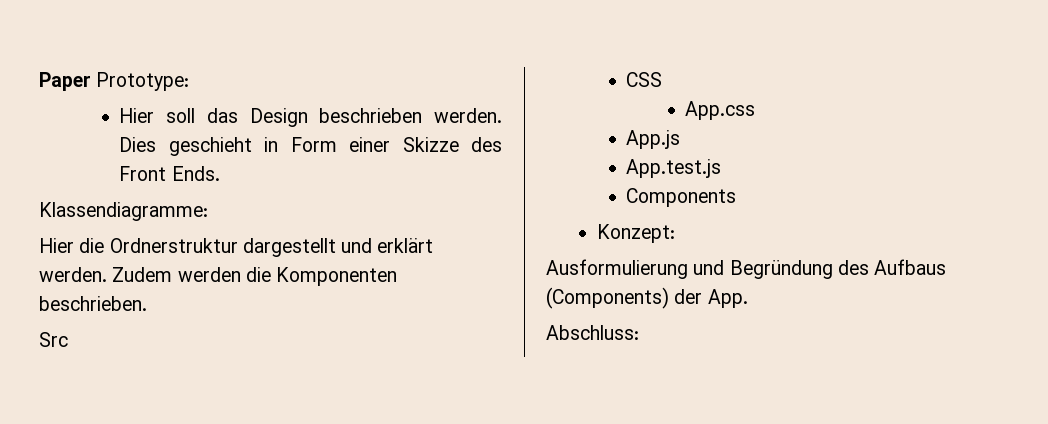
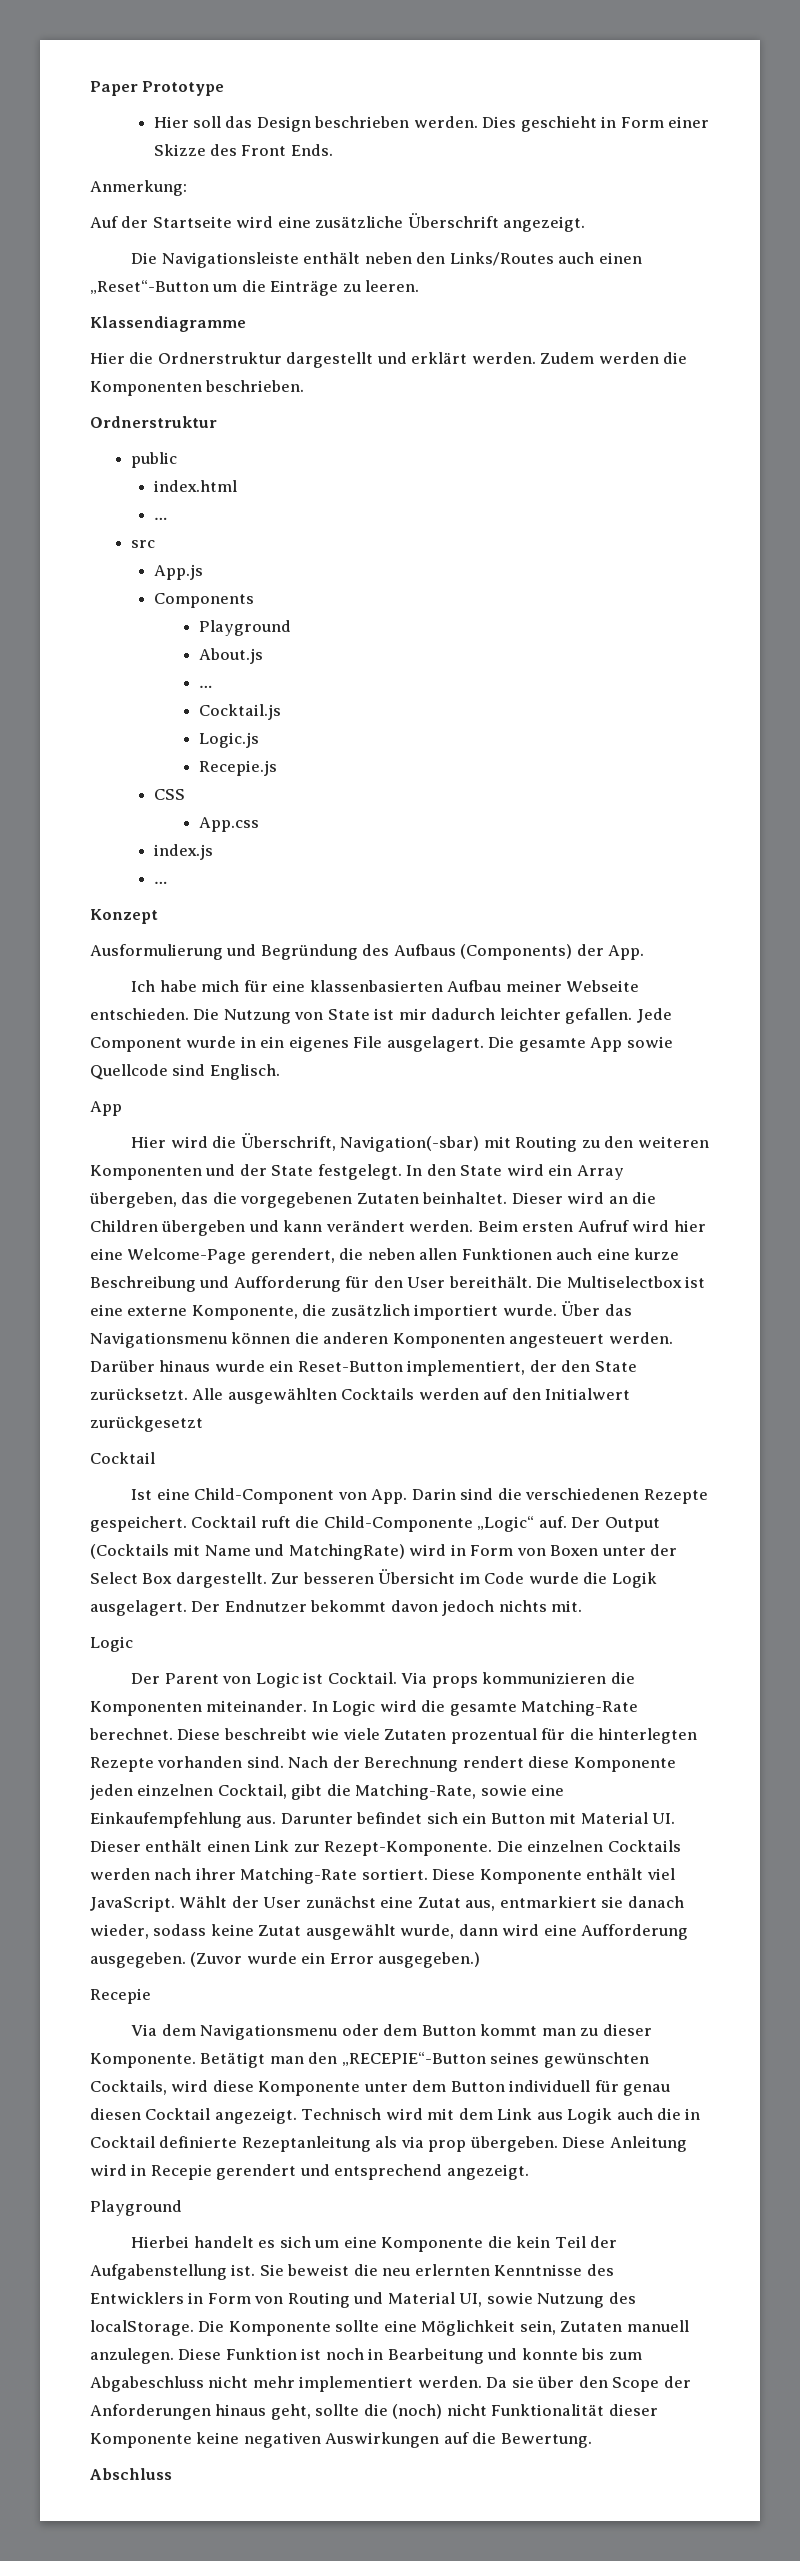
[96,72,190,91] Prototype: -> [142,81,225,96] Prototype
[39,202,208,221] Klassendiagramme: -> [90,180,187,196] [90,213,586,232] [131,252,642,268] [90,280,420,296] [90,316,246,332] Anmerkung: // Auf der Startseite wird eine zusätzliche Überschrift angezeigt. // Die Navigationsleiste enthält neben den Links/Routes auch einen „Reset“-Button um die Einträge zu leeren. // Klassendiagramme
[39,332,68,347] [626,72,663,87] [685,101,756,120] [626,130,681,149] [626,159,722,178] [626,188,737,207] [596,224,675,243] Src // CSS // App.css // App.js // App.test.js // Components // Konzept: -> [90,416,217,428] [130,452,177,468] [153,480,237,492] [153,517,167,520] [130,540,155,548] [153,564,203,580] [153,593,254,608] [198,620,291,636] [198,648,263,664] [198,685,212,688] [198,704,281,720] [198,732,259,748] [198,760,277,776] [153,789,185,800] [198,817,259,832] [153,844,213,860] [153,881,167,884] [90,909,158,924] Ordnerstruktur // public // index.html // … // src // App.js // Components // Playground // About.js // … // Cocktail.js // Logic.js // Recepie.js // CSS // App.css // index.js // … // Konzept
[546,325,639,340] Abschluss: -> [131,980,640,992] [90,1008,672,1024] [90,1036,673,1052] [90,1064,280,1080] [90,1101,122,1116] [131,1133,709,1152] [90,1164,624,1180] [89,1192,657,1208] [90,1220,706,1236] [90,1248,680,1264] [90,1276,706,1292] [90,1301,632,1320] [90,1332,673,1348] [90,1360,637,1376] [90,1388,631,1404] [90,1416,203,1432] [90,1452,155,1464] [131,1488,708,1504] [90,1516,660,1532] [90,1544,678,1560] [90,1569,657,1588] [90,1600,583,1616] [90,1636,133,1652] [131,1672,635,1688] [90,1700,639,1716] [89,1728,698,1744] [90,1756,676,1772] [90,1784,565,1800] [90,1812,676,1828] [90,1840,681,1856] [90,1868,675,1884] [90,1896,684,1912] [90,1924,689,1940] [90,1952,481,1968] [90,1988,151,2004] [131,2024,652,2040] [90,2052,649,2068] [90,2080,671,2096] [90,2108,701,2124] [90,2136,687,2152] [90,2164,529,2180] [90,2200,182,2216] [131,2236,618,2252] [90,2264,614,2280] [90,2292,636,2308] [90,2320,689,2336] [90,2348,642,2364] [90,2376,691,2392] [90,2404,658,2420] [90,2432,592,2448] [90,2468,172,2480] Ich habe mich für eine klassenbasierten Aufbau meiner Webseite entschieden. Die Nutzung von State ist mir dadurch leichter gefallen. Jede Component wurde in ein eigenes File ausgelagert. Die gesamte App sowie Quellcode sind Englisch. // App // Hier wird die Überschrift, Navigation(-sbar) mit Routing zu den weiteren Komponenten und der State festgelegt. In den State wird ein Array übergeben, das die vorgegebenen Zutaten beinhaltet. Dieser wird an die Children übergeben und kann verändert werden. Beim ersten Aufruf wird hier eine Welcome-Page gerendert, die neben allen Funktionen auch eine kurze Beschreibung und Aufforderung für den User bereithält. Die Multiselectbox ist eine externe Komponente, die zusätzlich importiert wurde. Über das Navigationsmenu können die anderen Komponenten angesteuert werden. Darüber hinaus wurde ein Reset-Button implementiert, der den State zurücksetzt. Alle ausgewählten Cocktails werden auf den Initialwert zurückgesetzt // Cocktail // Ist eine Child-Component von App. Darin sind die verschiedenen Rezepte gespeichert. Cocktail ruft die Child-Componente „Logic“ auf. Der Output (Cocktails mit Name und MatchingRate) wird in Form von Boxen unter der Select Box dargestellt. Zur besseren Übersicht im Code wurde die Logik ausgelagert. Der Endnutzer bekommt davon jedoch nichts mit. // Logic // Der Parent von Logic ist Cocktail. Via props kommunizieren die Komponenten miteinander. In Logic wird die gesamte Matching-Rate berechnet. Diese beschreibt wie viele Zutaten prozentual für die hinterlegten Rezepte vorhanden sind. Nach der Berechnung rendert diese Komponente jeden einzelnen Cocktail, gibt die Matching-Rate, sowie eine Einkaufempfehlung aus. Darunter befindet sich ein Button mit Material UI. Dieser enthält einen Link zur Rezept-Komponente. Die einzelnen Cocktails werden nach ihrer Matching-Rate sortiert. Diese Komponente enthält viel JavaScript. Wählt der User zunächst eine Zutat aus, entmarkiert sie danach wieder, sodass keine Zutat ausgewählt wurde, dann wird eine Aufforderung ausgegeben. (Zuvor wurde ein Error ausgegeben.) // Recepie // Via dem Navigationsmenu oder dem Button kommt man zu dieser Komponente. Betätigt man den „RECEPIE“-Button seines gewünschten Cocktails, wird diese Komponente unter dem Button individuell für genau diesen Cocktail angezeigt. Technisch wird mit dem Link aus Logik auch die in Cocktail definierte Rezeptanleitung als via prop übergeben. Diese Anleitung wird in Recepie gerendert und entsprechend angezeigt. // Playground // Hierbei handelt es sich um eine Komponente die kein Teil der Aufgabenstellung ist. Sie beweist die neu erlernten Kenntnisse des Entwicklers in Form von Routing und Material UI, sowie Nutzung des localStorage. Die Komponente sollte eine Möglichkeit sein, Zutaten manuell anzulegen. Diese Funktion ist noch in Bearbeitung und konnte bis zum Abgabeschluss nicht mehr implementiert werden. Da sie über den Scope der Anforderungen hinaus geht, sollte die (noch) nicht Funktionalität dieser Komponente keine negativen Auswirkungen auf die Bewertung. // Abschluss

